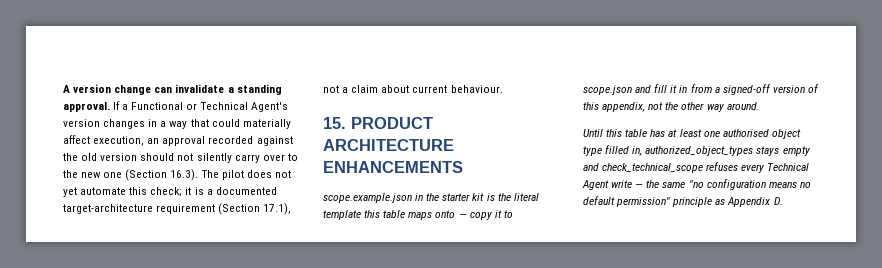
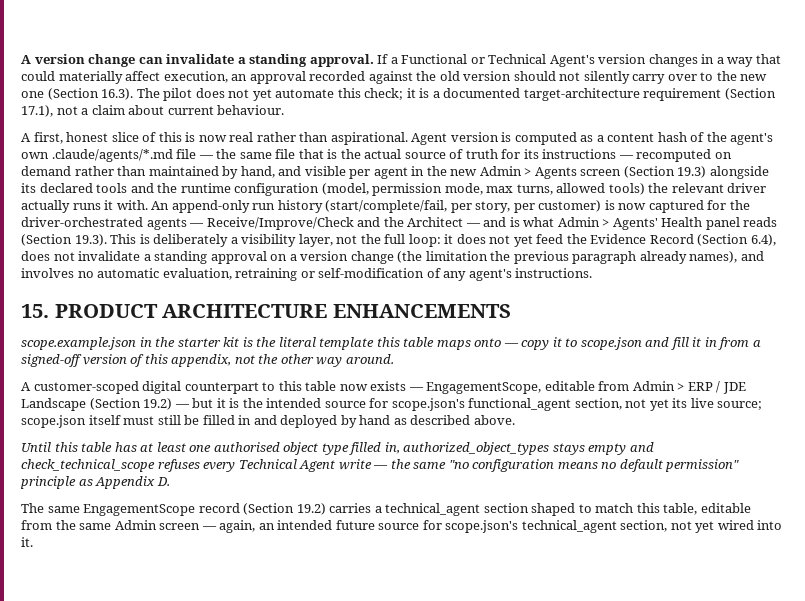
(503, 89) none -> [21,132,774,145] [21,149,732,162] [21,166,769,179] [21,183,767,196] [21,200,750,213] [21,217,778,230] [21,234,776,247] [21,251,764,264] [21,268,593,281] // A first, honest slice of this is now real rather than aspirational. Agent version is computed as a content hash of the agent's own .claude/agents/*.md file — the same file that is the actual source of truth for its instructions — recomputed on demand rather than maintained by hand, and visible per agent in the new Admin > Agents screen (Section 19.3) alongside its declared tools and the runtime configuration (model, permission mode, max turns, allowed tools) the relevant driver actually runs it with. An append-only run history (start/complete/fail, per story, per customer) is now captured for the driver-orchestrated agents — Receive/Improve/Check and the Architect — and is what Admin > Agents' Health panel reads (Section 19.3). This is deliberately a visibility layer, not the full loop: it does not yet feed the Evidence Record (Section 6.4), does not invalidate a standing approval on a version change (the limitation the previous paragraph already names), and involves no automatic evaluation, retraining or self-modification of any agent's instructions.
(760, 106) none -> [21,381,746,394] [21,398,763,411] [21,415,515,428] // A customer-scoped digital counterpart to this table now exists — EngagementScope, editable from Admin > ERP / JDE Landscape (Section 19.2) — but it is the intended source for scope.json's functional_agent section, not yet its live source; scope.json itself must still be filled in and deployed by hand as described above.
(783, 201) none -> [21,503,751,516] [21,520,783,533] [21,537,33,547] // The same EngagementScope record (Section 19.2) carries a technical_agent section shaped to match this table, editable from the same Admin screen — again, an intended future source for scope.json's technical_agent section, not yet wired into it.

